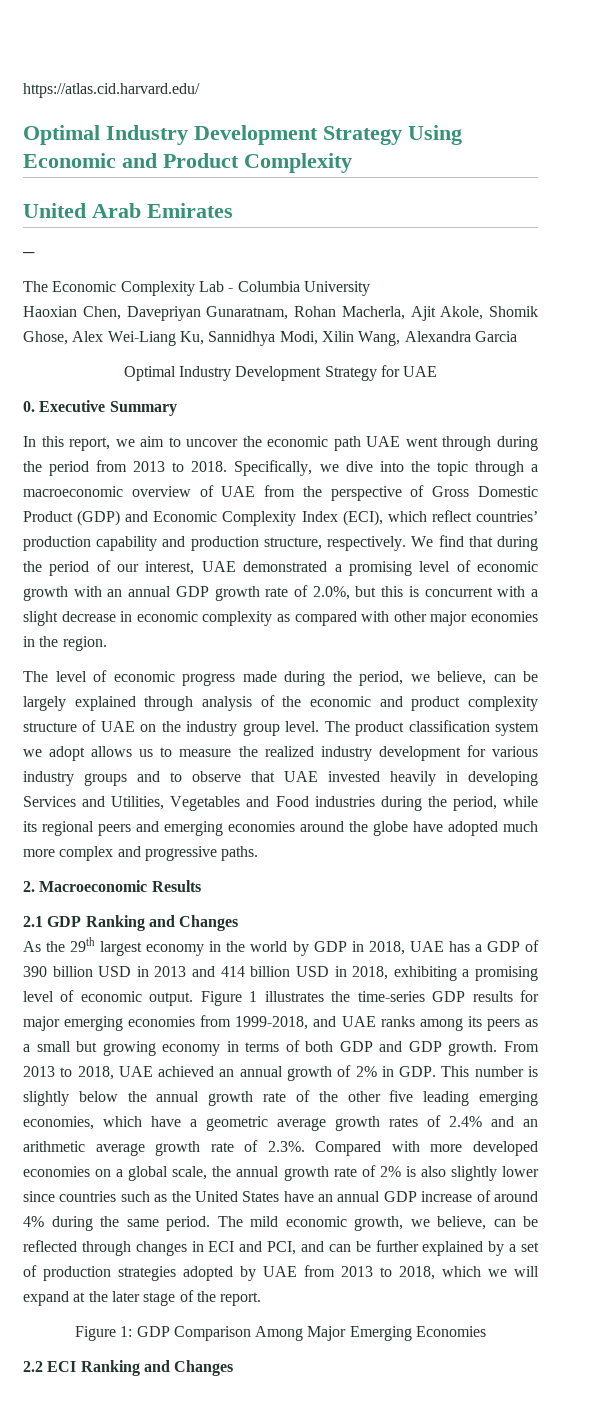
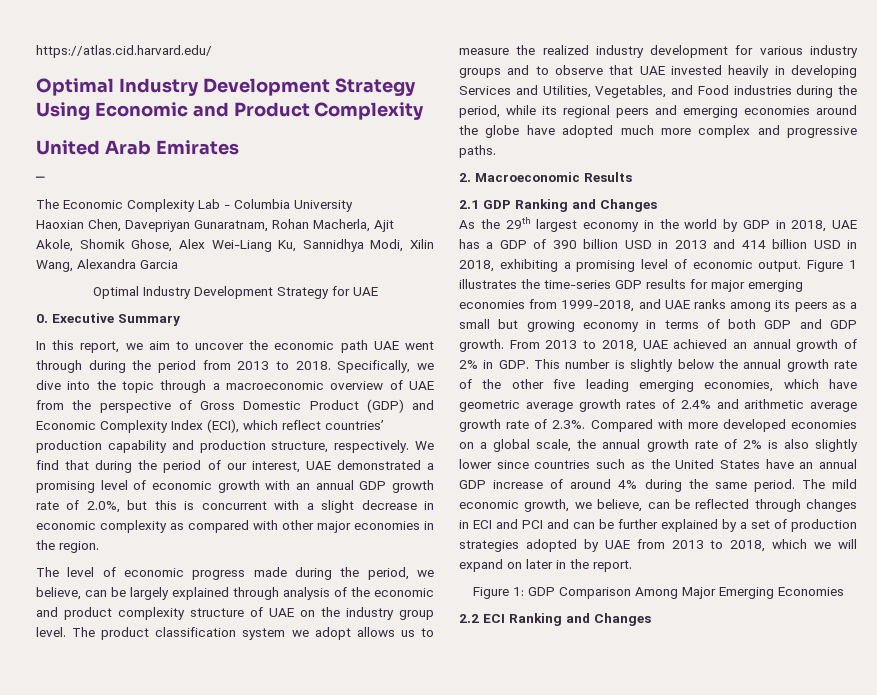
[170,796,241,811] Vegetables -> [595,85,667,98] Vegetables,
[190,1119,197,1127] a -> (857, 384) none
[523,1119,538,1127] an -> (739, 404) none
[267,1241,297,1255] PCI, -> [522,520,543,529] PCI
[73,1290,194,1306] at the later stage of -> [507,559,566,569] on later in

